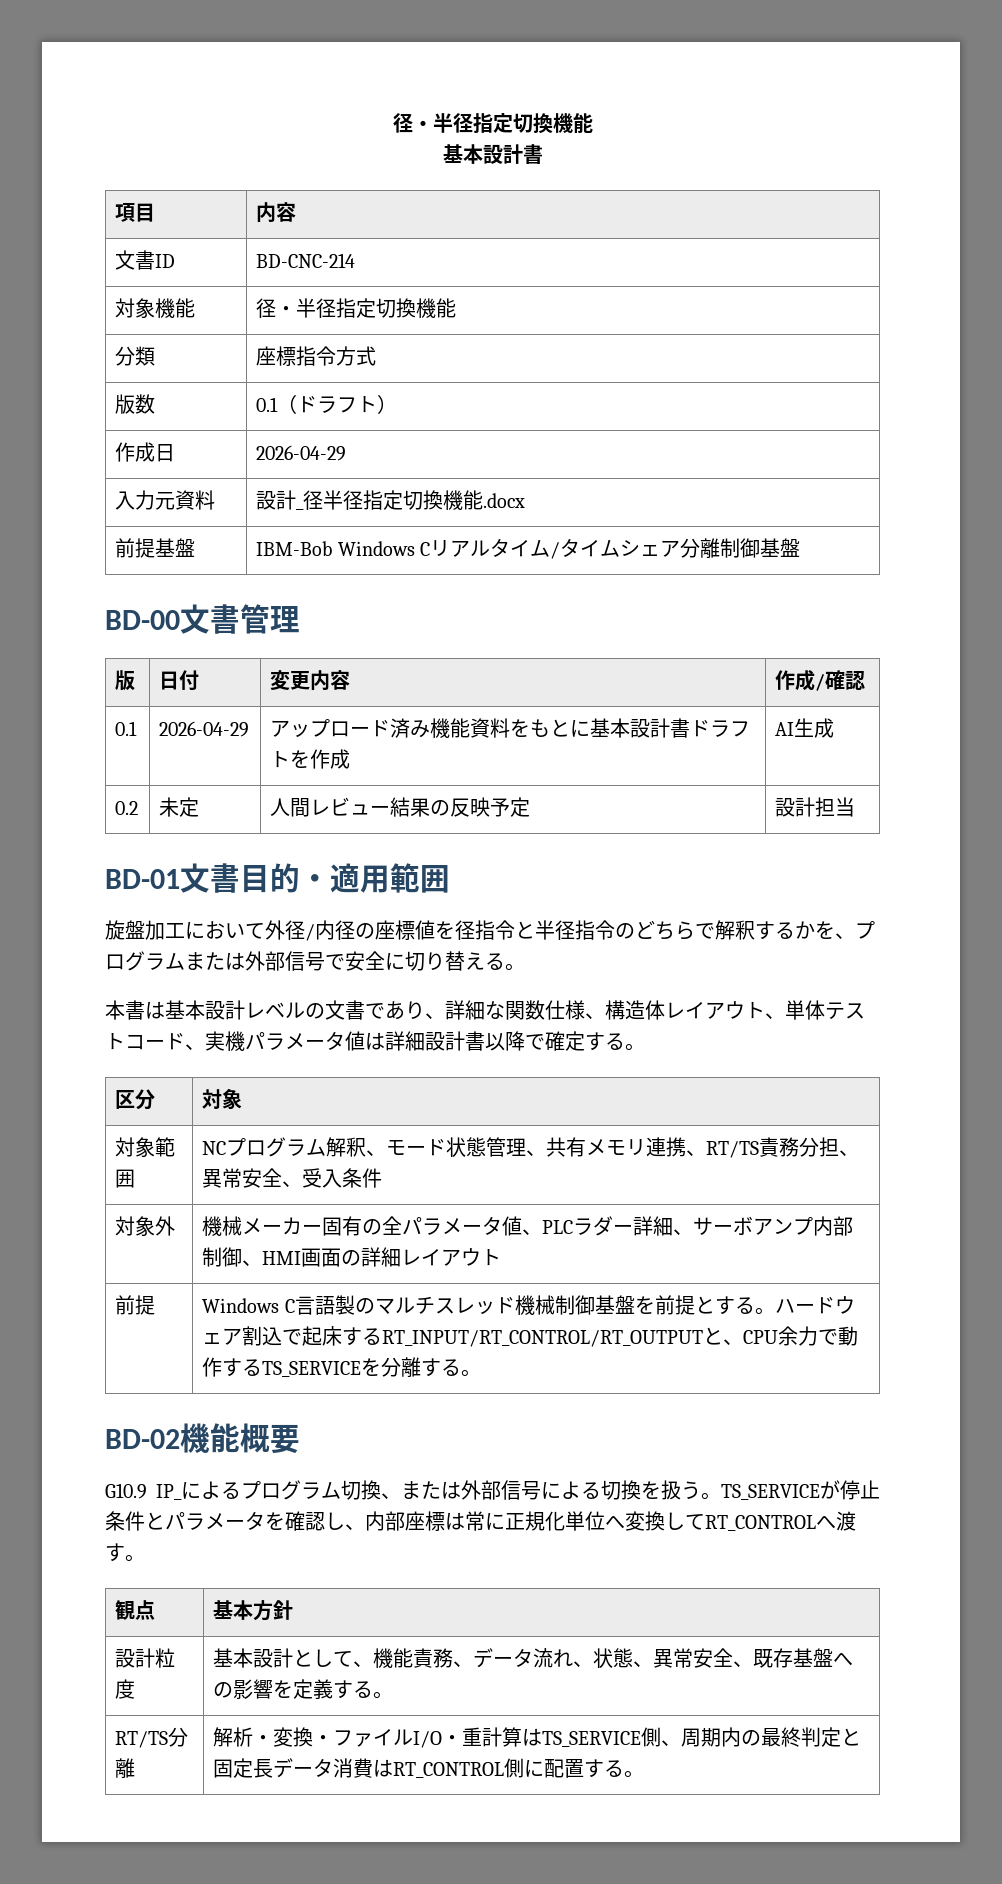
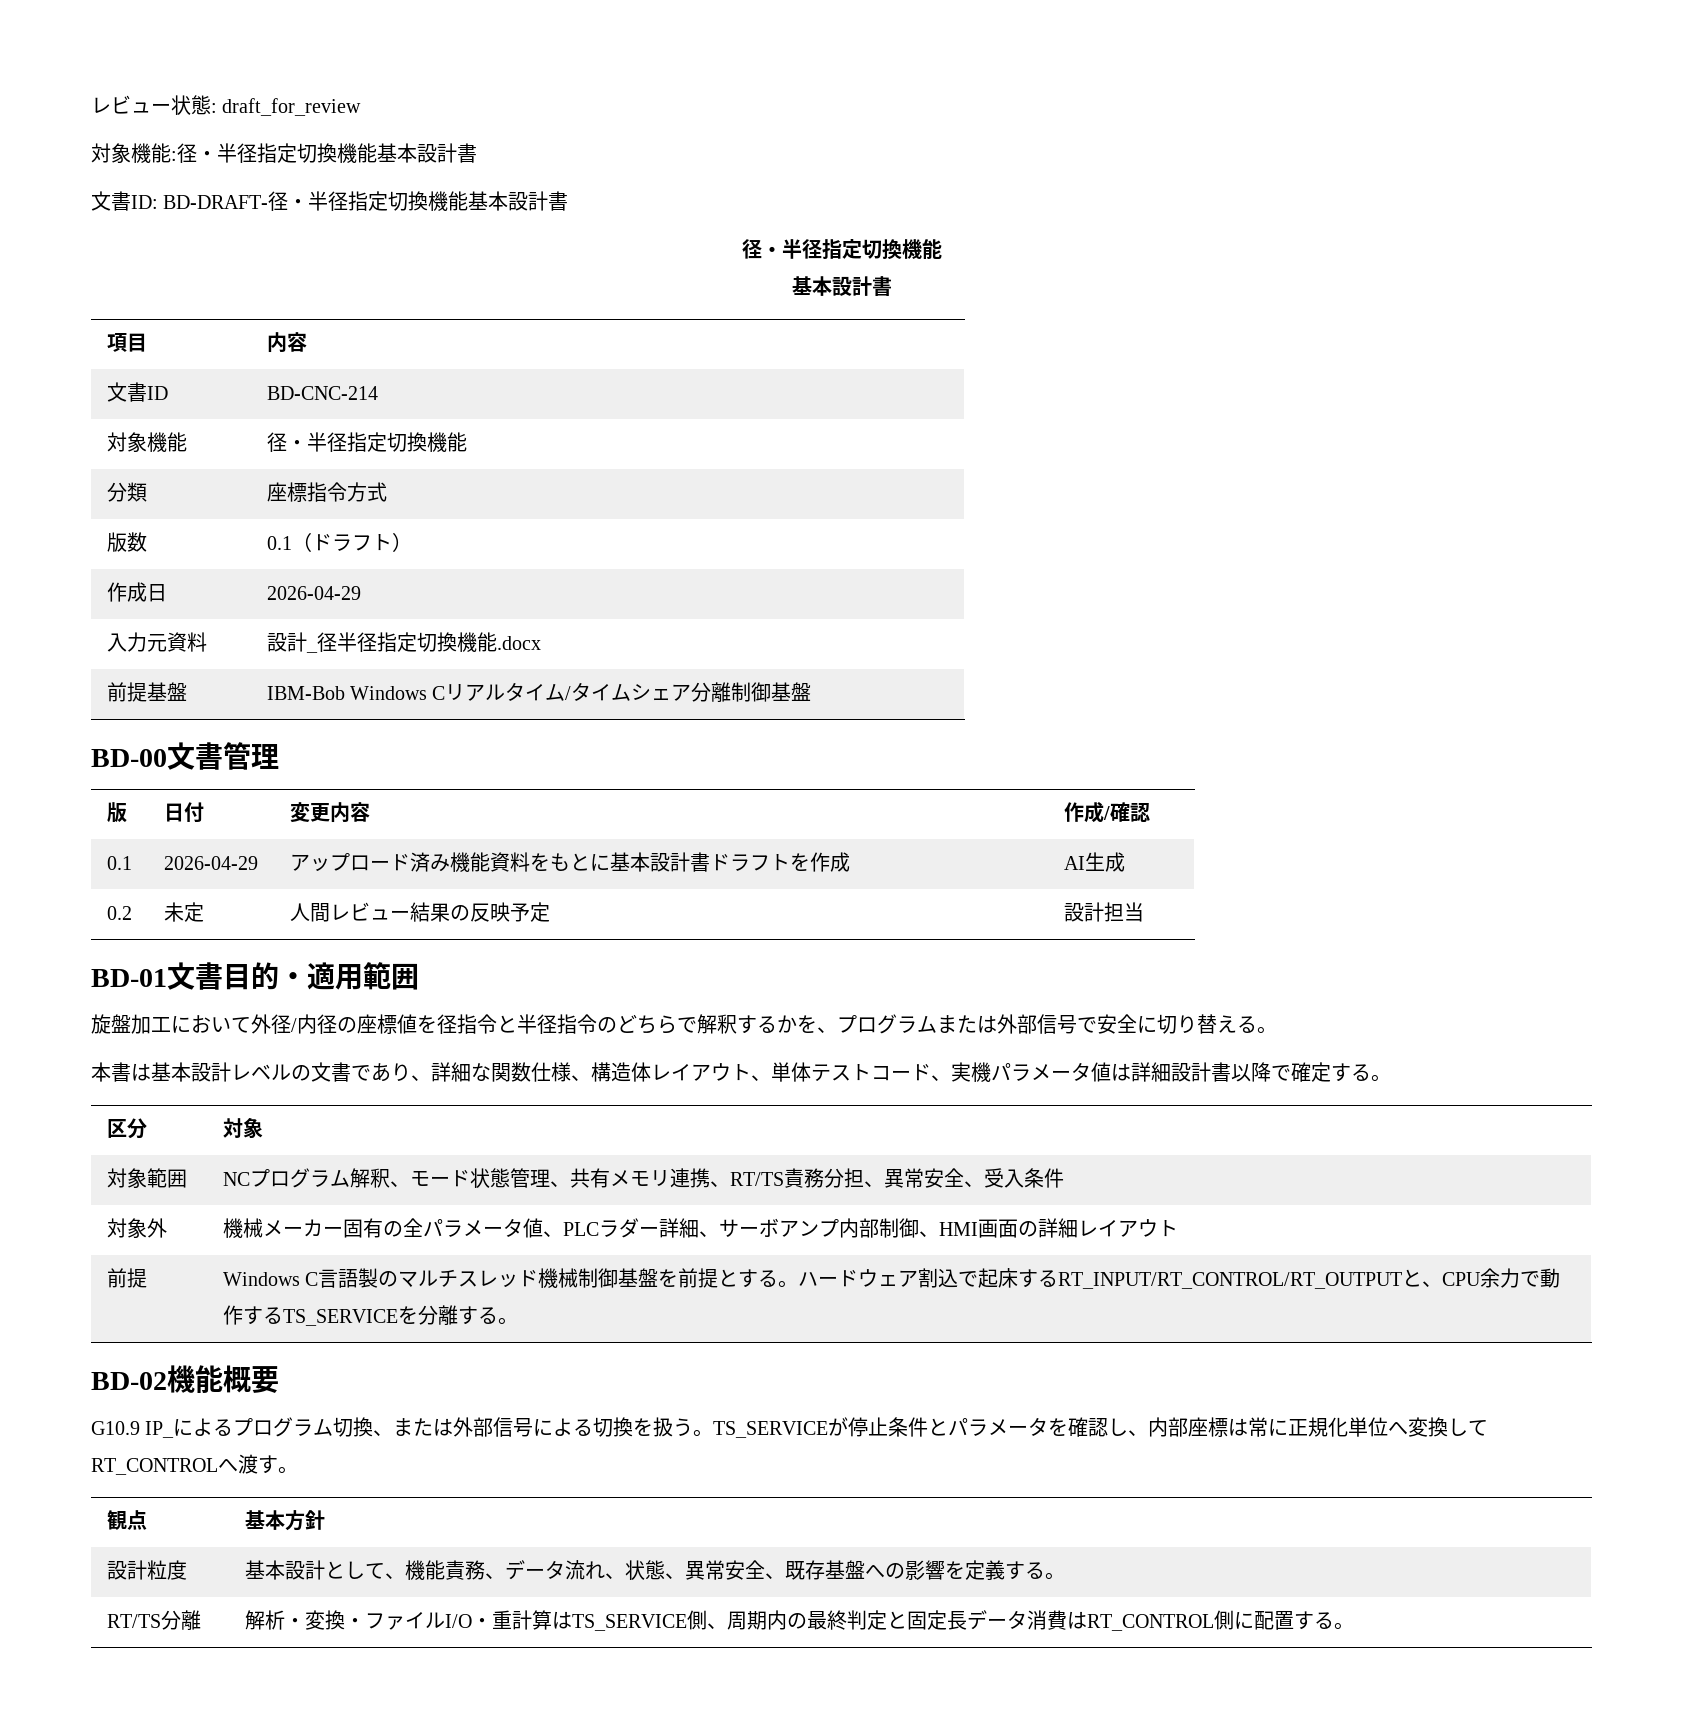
(392, 123) none -> [91,95,362,116] [91,143,477,163] [91,191,569,211] レビュー状態: draft_for_review // 対象機能:径・半径指定切換機能基本設計書 // 文書ID: BD-DRAFT-径・半径指定切換機能基本設計書 //

